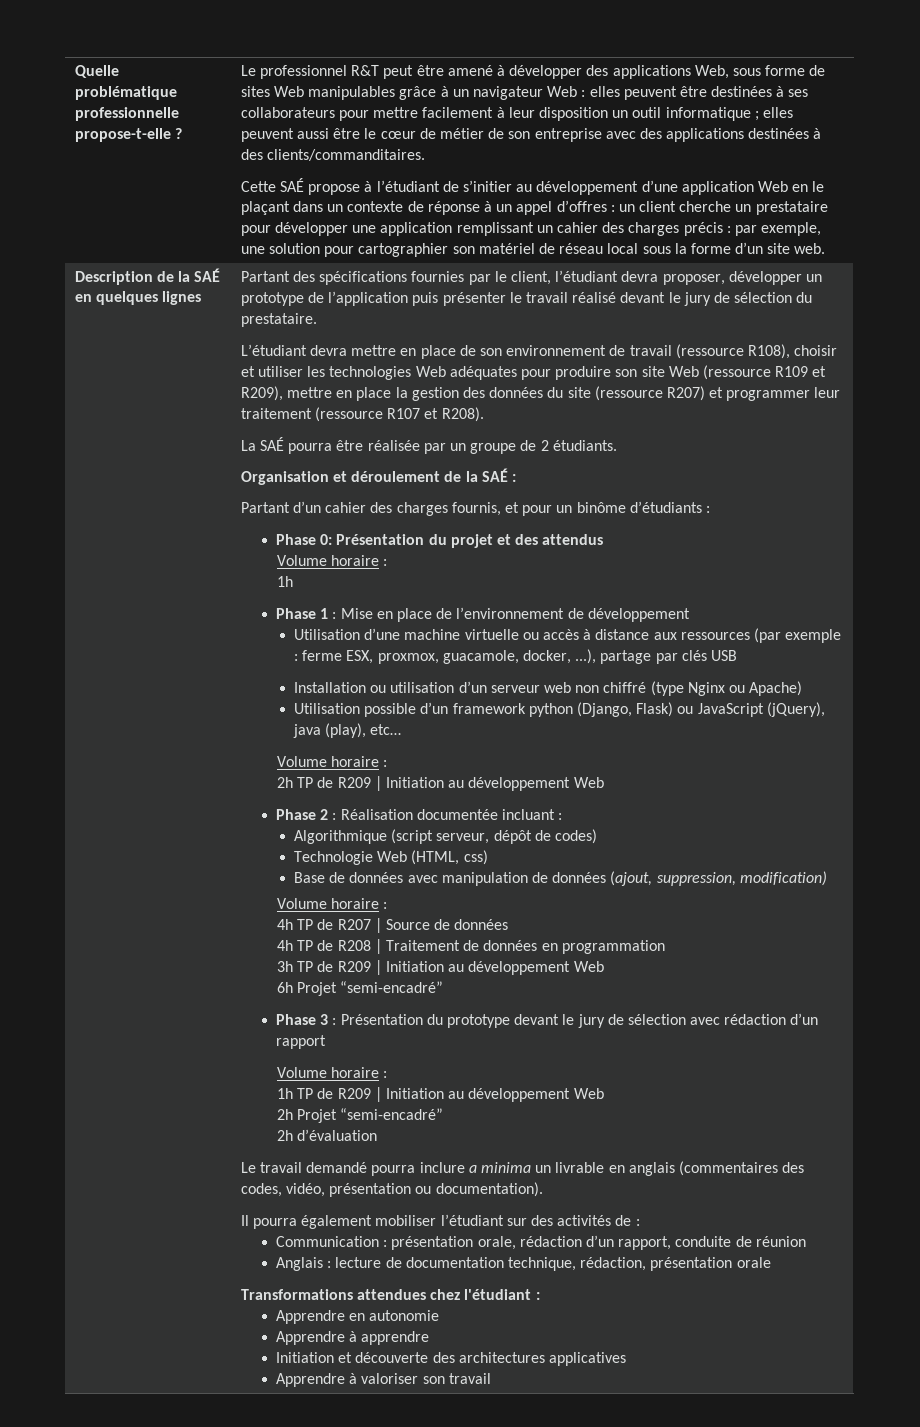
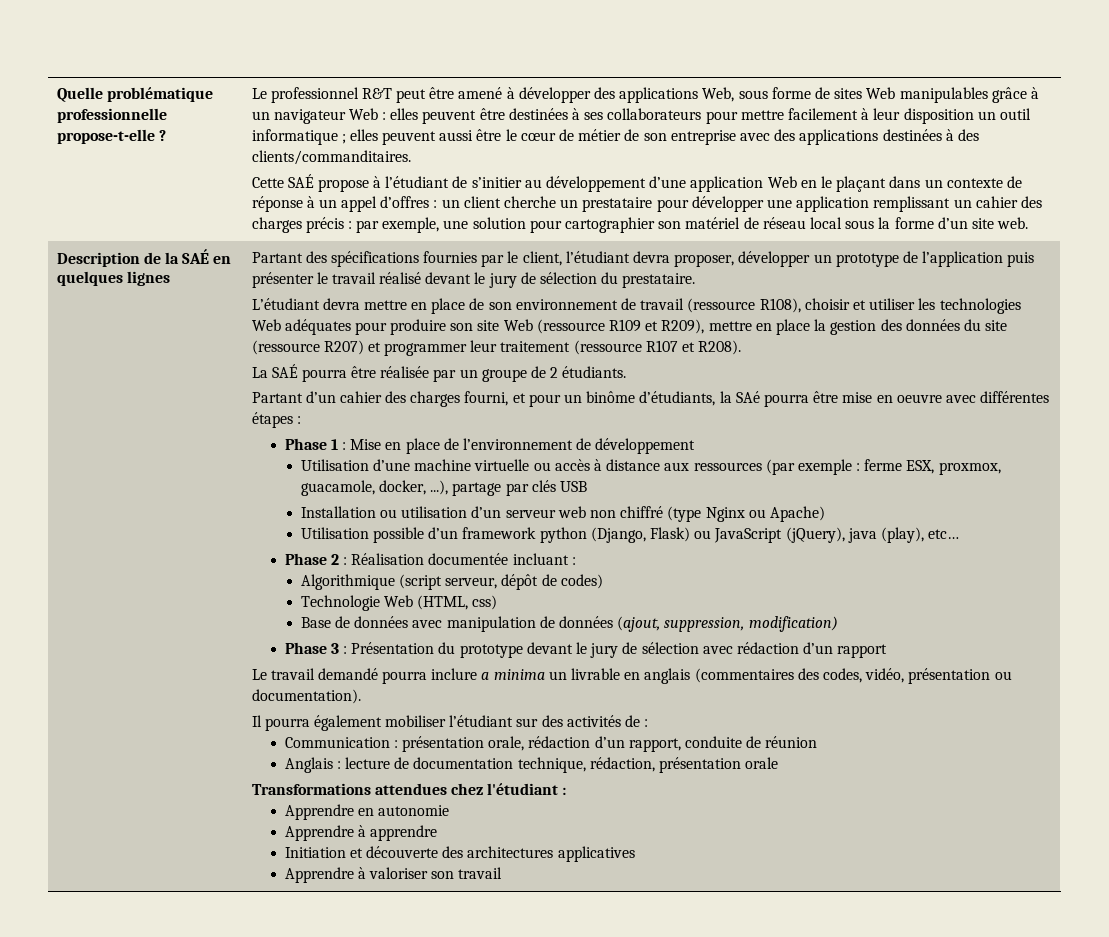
[240,468,516,485] // Organisation et déroulement de la SAÉ : -> (627, 372) none
[451,502,501,516] fournis, -> [464,391,509,406] fourni,
[629,501,710,513] [276,534,604,548] [277,555,388,566] [277,576,294,587] d’étudiants : // Phase 0: Présentation du projet et des attendus // Volume horaire : // 1h -> [639,391,1050,407] [251,412,301,428] d’étudiants, la SAé pourra être mise en oeuvre avec différentes étapes :
[277,756,388,767] [277,776,604,791] // Volume horaire : // 2h TP de R209 | Initiation au développement Web -> (960, 534) none
[277,898,388,909] [277,918,509,933] [277,939,665,954] [277,960,604,975] [277,981,444,996] // Volume horaire : // 4h TP de R207 | Source de données // 4h TP de R208 | Traitement de données en programmation // 3h TP de R209 | Initiation au développement Web // 6h Projet “semi-encadré” -> (838, 624) none
[277,1067,388,1078] [277,1087,604,1102] [277,1108,444,1123] [277,1129,378,1141] // Volume horaire : // 1h TP de R209 | Initiation au développement Web // 2h Projet “semi-encadré” // 2h d’évaluation -> (888, 651) none

